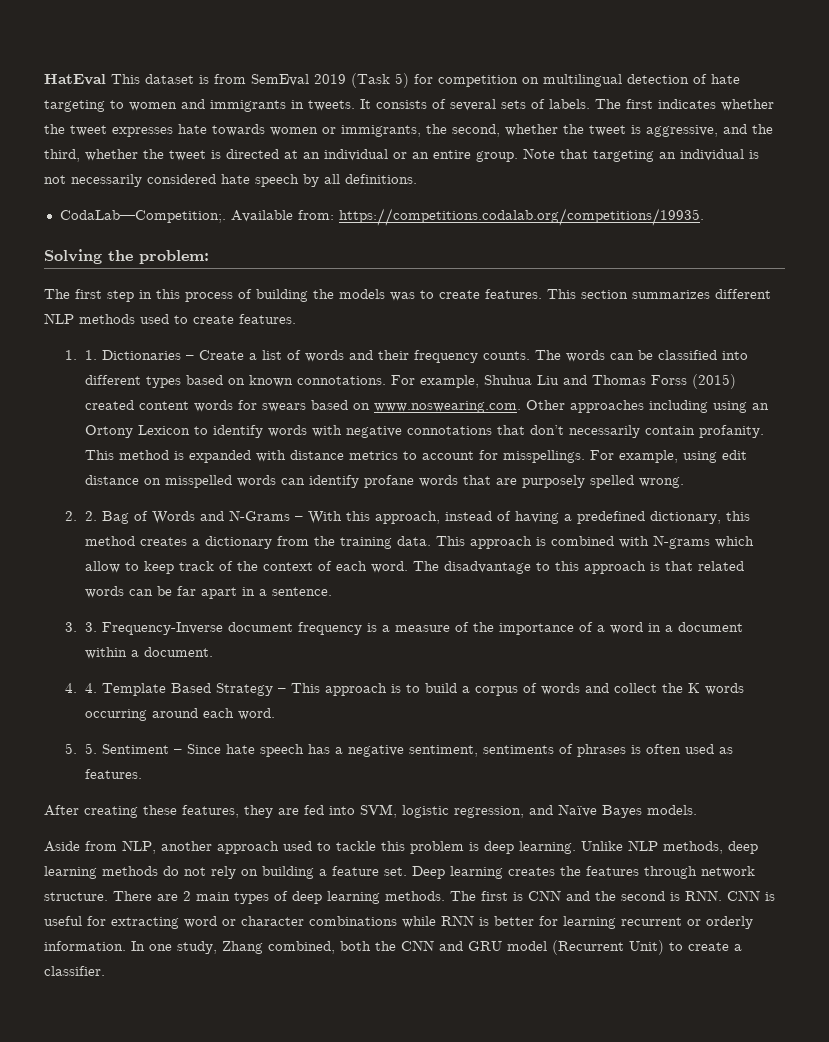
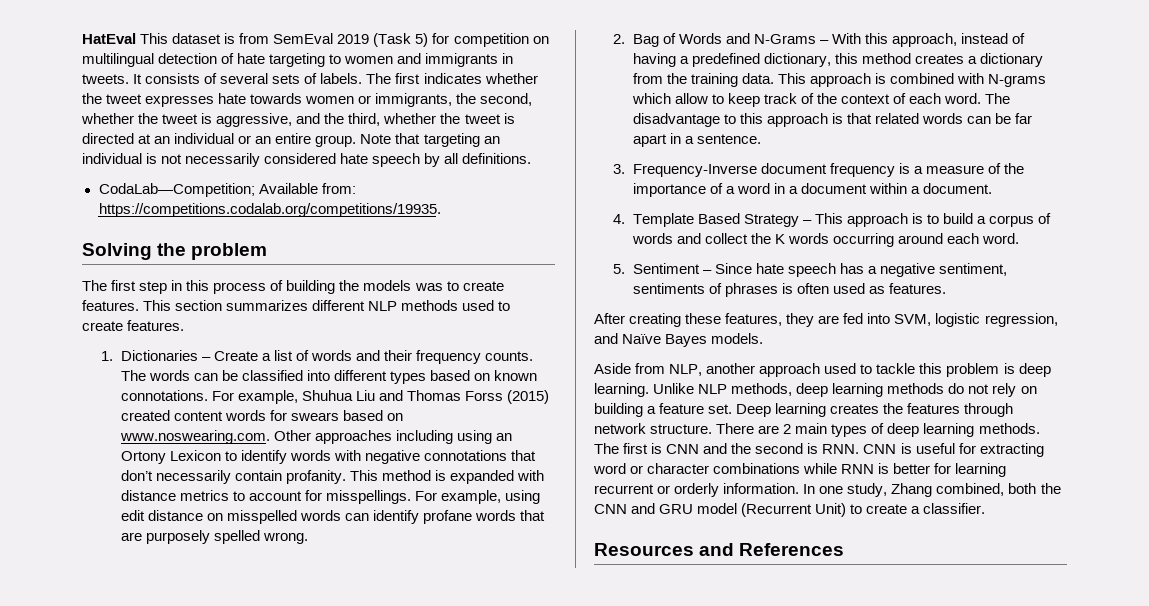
[59,210,226,223] CodaLab—Competition;. -> [98,183,255,197] CodaLab—Competition;
[139,250,209,264] problem: -> [191,243,268,260] problem
[85,350,98,360] 1. -> (114, 356) none
[85,511,98,521] 2. -> (626, 39) none
[85,622,98,632] 3. -> (626, 169) none
[85,683,98,693] 4. -> (626, 219) none
[85,743,98,754] 5. -> (626, 269) none
(105, 971) none -> [594,543,845,556] // Resources and References

